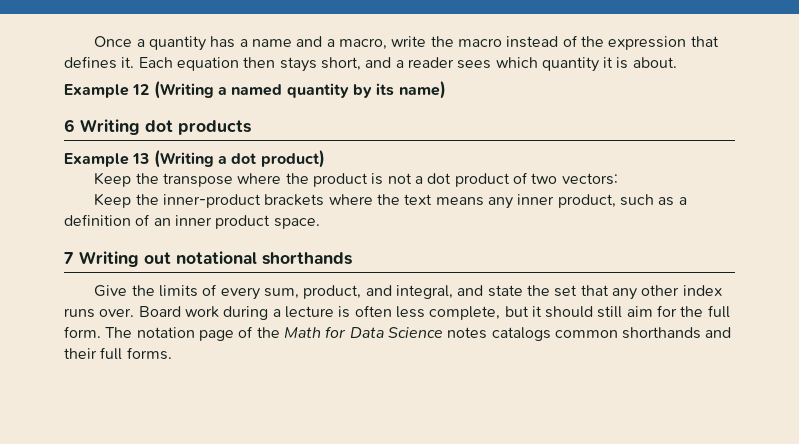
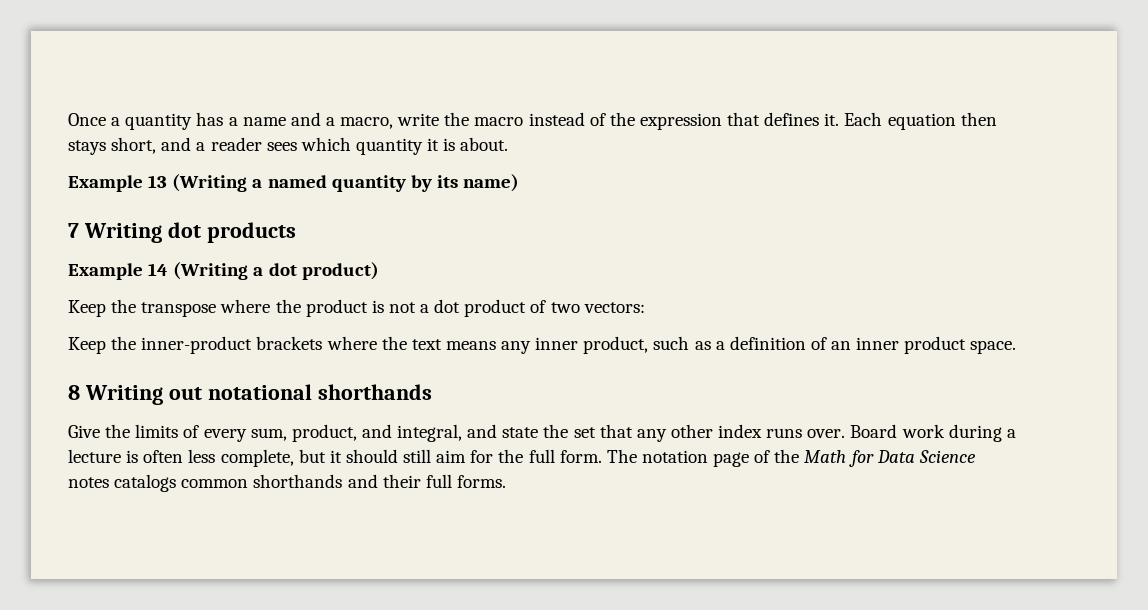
[132,84,150,95] 12 -> [148,175,168,188] 13
[64,119,75,132] 6 -> [68,223,79,238] 7
[132,153,150,164] 13 -> [148,263,169,276] 14
[64,252,74,264] 7 -> [68,385,80,400] 8

